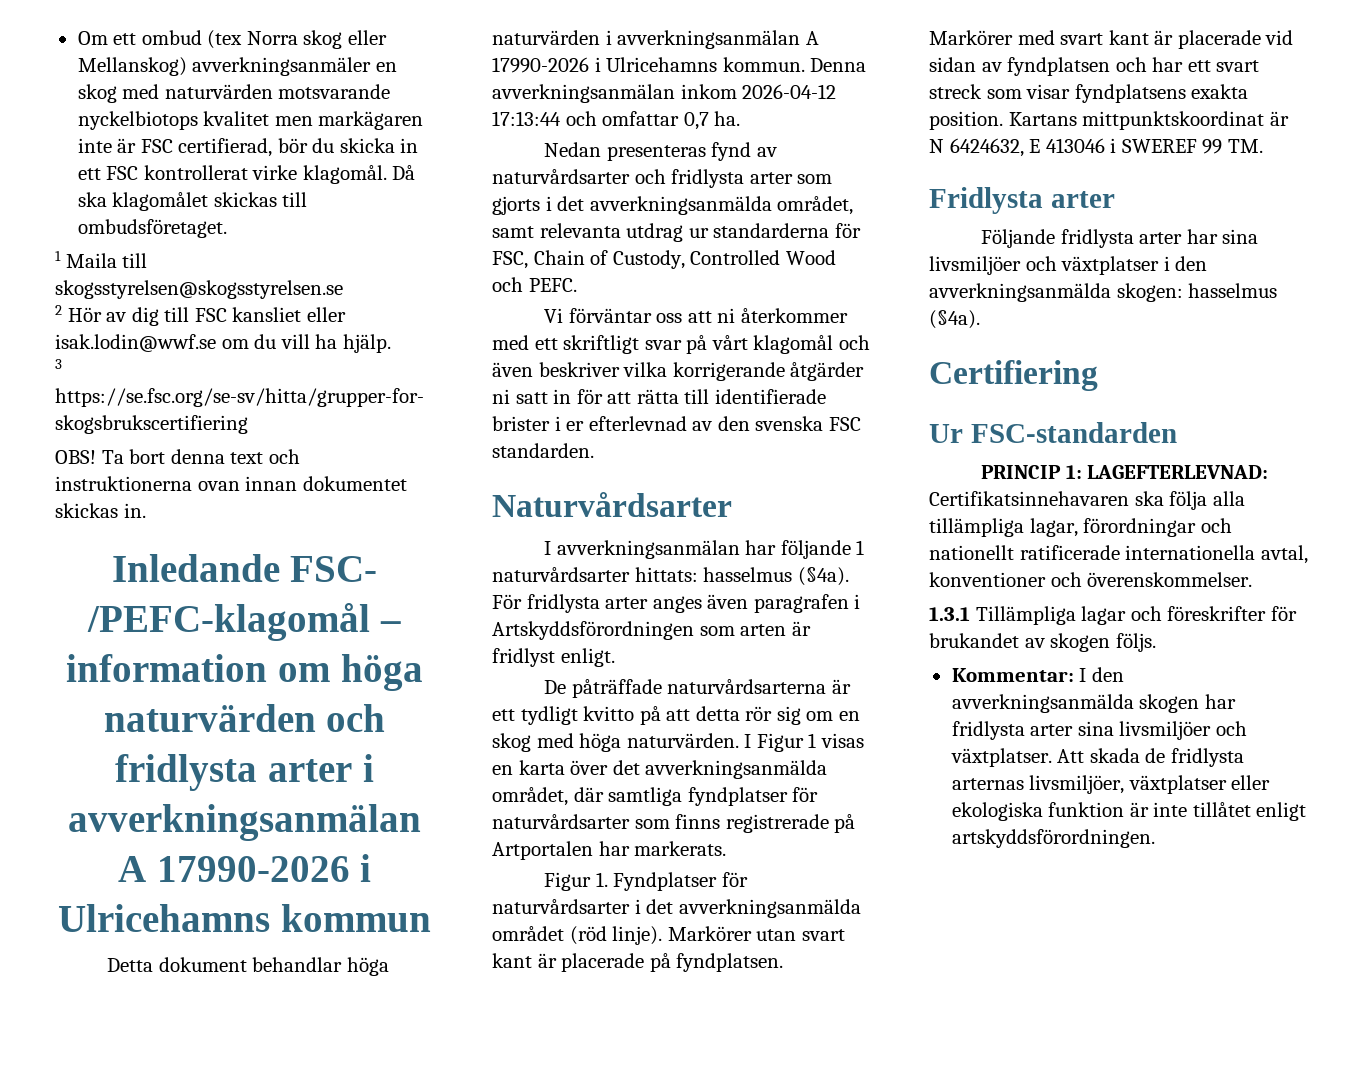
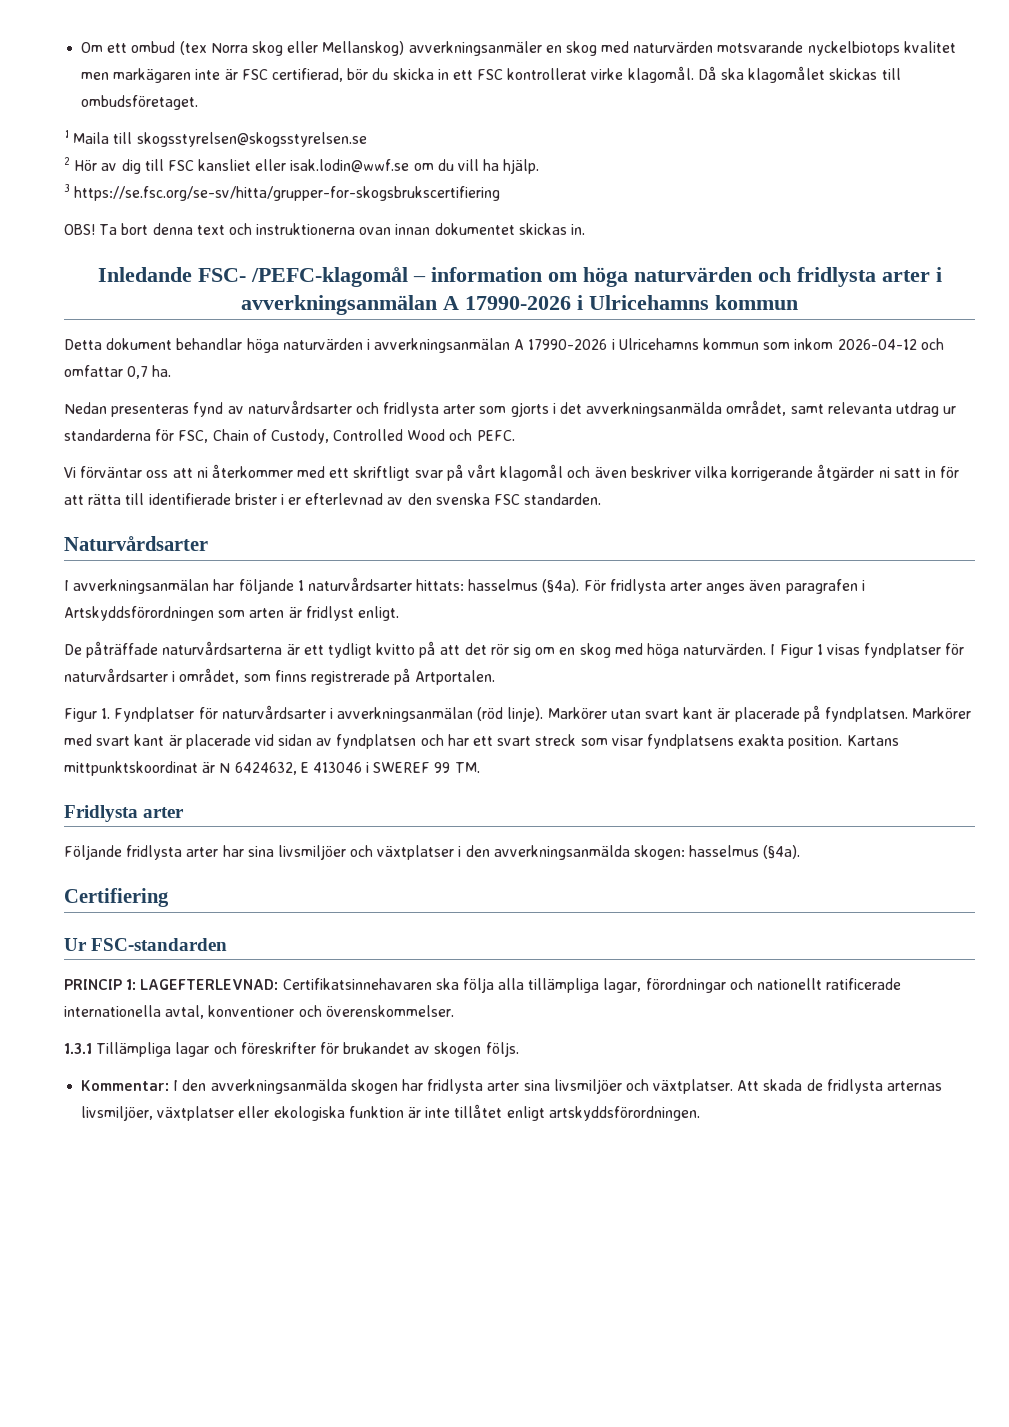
[722,57,867,72] [492,84,675,103] kommun. Denna avverkningsanmälan -> [703,338,791,350] kommun som
[492,111,561,126] 17:13:44 -> (917, 344) none
[695,706,740,721] detta -> [464,643,487,655] det
[492,760,828,779] [492,787,683,806] en karta över det avverkningsanmälda området, där samtliga -> (860, 649) none
(630, 821) none -> [172,668,240,684] i området,
[492,841,727,860] Artportalen har markerats. -> [415,670,496,685] Artportalen.
[646,899,861,918] [492,926,564,941] det avverkningsanmälda området -> [337,707,474,722] avverkningsanmälan

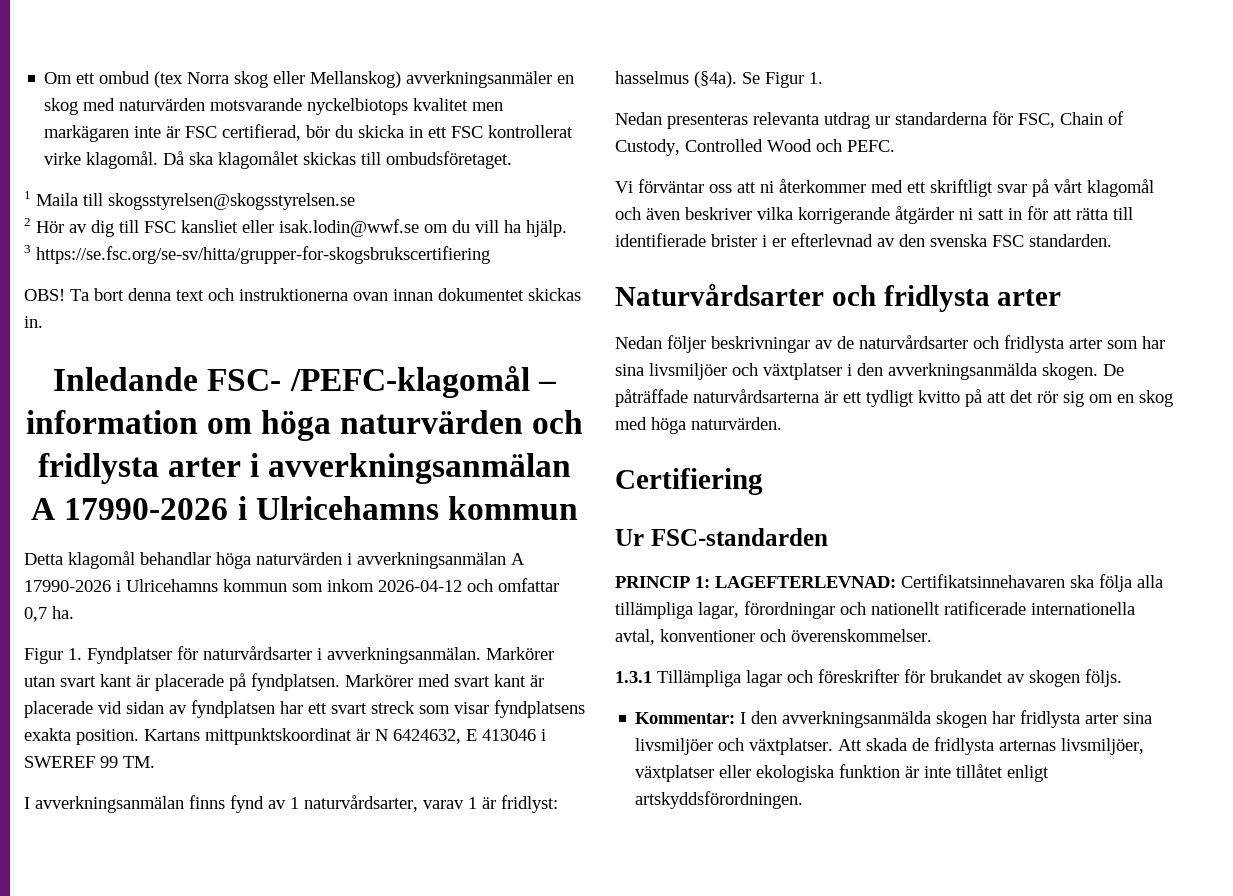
[106,338,173,350] dokument -> [68,551,135,569] klagomål
[64,400,824,417] Nedan presenteras fynd av naturvårdsarter och fridlysta arter som gjorts i det avverkningsanmälda området, samt -> [24,646,554,664] [24,673,544,691] [24,700,585,718] [24,728,546,745] [24,756,155,768] [24,795,558,813] [615,71,823,88] [615,112,748,129] Figur 1. Fyndplatser för naturvårdsarter i avverkningsanmälan. Markörer utan svart kant är placerade på fyndplatsen. Markörer med svart kant är placerade vid sidan av fyndplatsen har ett svart streck som visar fyndplatsens exakta position. Kartans mittpunktskoordinat är N 6424632, E 413046 i SWEREF 99 TM. // I avverkningsanmälan finns fynd av 1 naturvårdsarter, varav 1 är fridlyst: hasselmus (§4a). Se Figur 1. // Nedan presenteras
[64,577,865,594] [64,606,399,621] // I avverkningsanmälan har följande 1 naturvårdsarter hittats: hasselmus (§4a). För fridlysta arter anges även paragrafen i Artskyddsförordningen som arten är fridlyst enligt. // -> [831,285,1062,312] [615,335,1165,353] [615,363,1098,380] och fridlysta arter // Nedan följer beskrivningar av de naturvårdsarter och fridlysta arter som har sina livsmiljöer och växtplatser i den avverkningsanmälda skogen.
[770,643,965,658] [64,668,496,685] [64,705,972,722] [64,734,899,749] [64,761,480,776] [64,805,185,822] [64,845,801,860] I Figur 1 visas fyndplatser för naturvårdsarter i området, som finns registrerade på Artportalen. // Figur 1. Fyndplatser för naturvårdsarter i avverkningsanmälan (röd linje). Markörer utan svart kant är placerade på fyndplatsen. Markörer med svart kant är placerade vid sidan av fyndplatsen och har ett svart streck som visar fyndplatsens exakta position. Kartans mittpunktskoordinat är N 6424632, E 413046 i SWEREF 99 TM. // Fridlysta arter // Följande fridlysta arter har sina livsmiljöer och växtplatser i den avverkningsanmälda skogen: hasselmus (§4a). -> (782, 423) none

